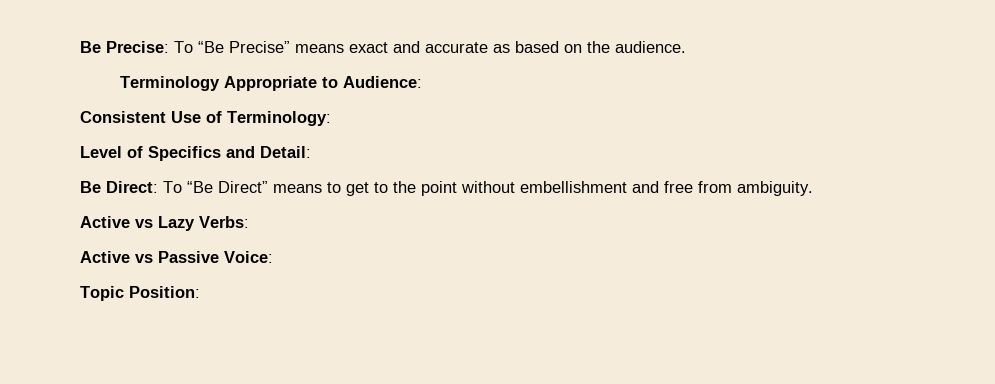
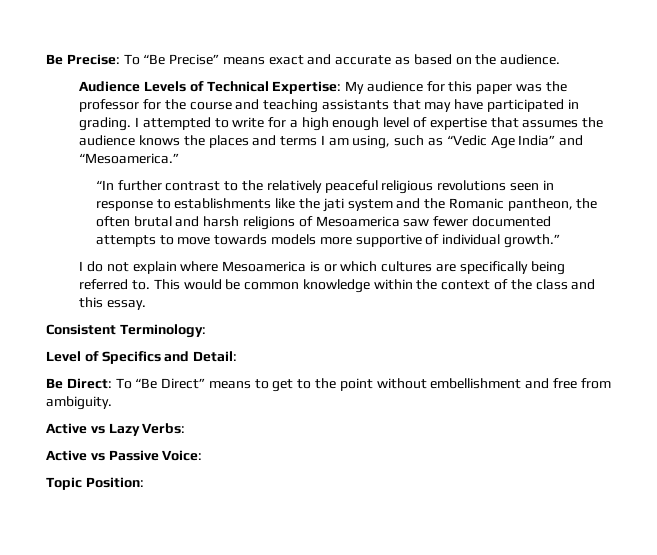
[120,76,423,91] Terminology Appropriate to Audience: -> [79,81,567,94] [79,99,579,113] [79,117,604,131] [79,135,584,149] [79,153,180,164] [95,180,554,194] [95,198,598,212] [95,216,551,230] [95,234,560,248] [79,261,565,275] [79,279,596,293] [79,297,146,310] Audience Levels of Technical Expertise: My audience for this paper was the professor for the course and teaching assistants that may have participated in grading. I attempted to write for a high enough level of expertise that assumes the audience knows the places and terms I am using, such as “Vedic Age India” and “Mesoamerica.” // “In further contrast to the relatively peaceful religious revolutions seen in response to establishments like the jati system and the Romanic pantheon, the often brutal and harsh religions of Mesoamerica saw fewer documented attempts to move towards models more supportive of individual growth.” // I do not explain where Mesoamerica is or which cultures are specifically being referred to. This would be common knowledge within the context of the class and this essay.
[171,111,222,123] Use of -> (116, 329) none

